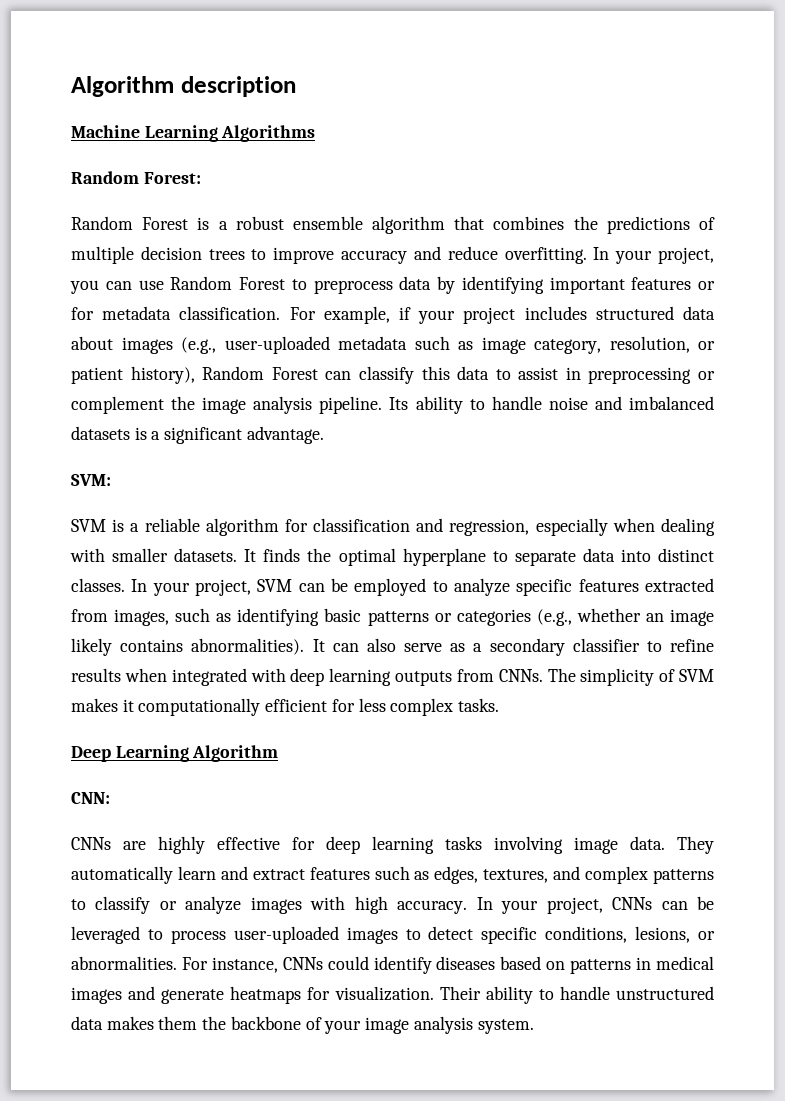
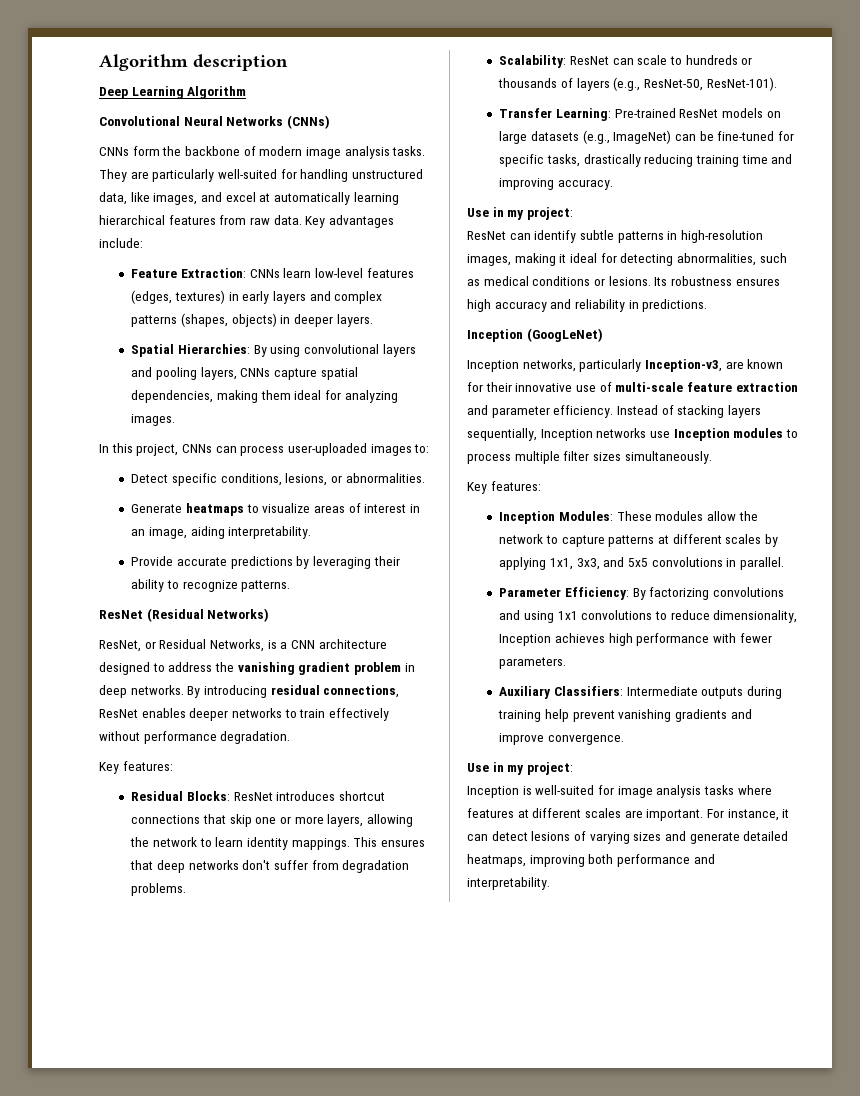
[71,125,316,142] [71,171,201,184] [71,216,715,234] [71,246,715,264] [70,276,715,294] [71,306,715,324] [71,336,715,354] [71,366,715,384] [71,396,714,414] [71,426,324,444] [71,474,111,486] [71,518,715,536] [70,548,714,566] [71,578,714,596] [71,608,714,626] [71,638,714,656] [71,668,714,686] [71,698,500,716] [71,745,279,762] [71,792,110,804] [71,836,714,854] [71,866,715,884] [71,896,714,914] [71,926,163,944] Machine Learning Algorithms // Random Forest: // Random Forest is a robust ensemble algorithm that combines the predictions of multiple decision trees to improve accuracy and reduce overfitting. In your project, you can use Random Forest to preprocess data by identifying important features or for metadata classification. For example, if your project includes structured data about images (e.g., user-uploaded metadata such as image category, resolution, or patient history), Random Forest can classify this data to assist in preprocessing or complement the image analysis pipeline. Its ability to handle noise and imbalanced datasets is a significant advantage. // SVM: // SVM is a reliable algorithm for classification and regression, especially when dealing with smaller datasets. It finds the optimal hyperplane to separate data into distinct classes. In your project, SVM can be employed to analyze specific features extracted from images, such as identifying basic patterns or categories (e.g., whether an image likely contains abnormalities). It can also serve as a secondary classifier to refine results when integrated with deep learning outputs from CNNs. The simplicity of SVM makes it computationally efficient for less complex tasks. // Deep Learning Algorithm // CNN: // CNNs are highly effective for deep learning tasks involving image data. They automatically learn and extract features such as edges, textures, and complex patterns to classify or analyze images with high accuracy. In your project, CNNs can be leveraged to -> [99,86,247,99] [99,115,330,129] [99,146,426,159] [99,169,423,182] [99,192,399,205] [99,215,394,228] [99,238,143,248] [131,268,414,278] [131,290,383,304] [131,313,373,327] [131,344,416,357] [131,367,358,380] [131,390,398,403] [131,414,176,426] [99,443,237,456] Deep Learning Algorithm // Convolutional Neural Networks (CNNs) // CNNs form the backbone of modern image analysis tasks. They are particularly well-suited for handling unstructured data, like images, and excel at automatically learning hierarchical features from raw data. Key advantages include: // Feature Extraction: CNNs learn low-level features (edges, textures) in early layers and complex patterns (shapes, objects) in deeper layers. // Spatial Hierarchies: By using convolutional layers and pooling layers, CNNs capture spatial dependencies, making them ideal for analyzing images. // In this project, CNNs can
[405,926,474,940] to detect -> [414,444,430,453] [131,474,169,483] to: // Detect
[181,956,714,974] [71,986,715,1004] [71,1016,534,1034] For instance, CNNs could identify diseases based on patterns in medical images and generate heatmaps for visualization. Their ability to handle unstructured data makes them the backbone of your image analysis system. -> [131,503,420,516] [131,526,312,539] [131,556,400,569] [131,579,291,592] [99,608,270,622] [99,639,387,652] [99,662,415,675] [99,685,400,698] [99,708,389,721] [99,731,291,744] [99,761,173,774] [131,791,385,801] [131,814,413,827] [130,837,425,850] [130,860,410,873] [131,883,187,896] [499,55,753,68] [498,77,777,91] [499,108,781,121] [499,130,794,144] [499,154,793,167] [499,178,613,190] [467,207,573,220] [467,230,763,243] [467,253,787,266] [467,276,780,286] [467,299,708,312] [467,328,603,342] [467,359,784,372] [467,382,798,392] [467,405,761,418] [467,428,798,441] [467,451,712,464] [467,481,541,494] [499,511,758,524] [499,534,778,547] [499,557,784,570] [499,587,784,600] [499,610,798,623] [499,633,772,646] [499,657,567,669] [499,686,782,699] [498,709,752,722] [499,733,624,745] [467,762,573,775] [467,785,772,798] [467,808,790,821] [467,831,789,844] [467,854,715,867] [467,877,550,890] // Generate heatmaps to visualize areas of interest in an image, aiding interpretability. // Provide accurate predictions by leveraging their ability to recognize patterns. // ResNet (Residual Networks) // ResNet, or Residual Networks, is a CNN architecture designed to address the vanishing gradient problem in deep networks. By introducing residual connections, ResNet enables deeper networks to train effectively without performance degradation. // Key features: // Residual Blocks: ResNet introduces shortcut connections that skip one or more layers, allowing the network to learn identity mappings. This ensures that deep networks don't suffer from degradation problems. // Scalability: ResNet can scale to hundreds or thousands of layers (e.g., ResNet-50, ResNet-101). // Transfer Learning: Pre-trained ResNet models on large datasets (e.g., ImageNet) can be fine-tuned for specific tasks, drastically reducing training time and improving accuracy. // Use in my project: // ResNet can identify subtle patterns in high-resolution images, making it ideal for detecting abnormalities, such as medical conditions or lesions. Its robustness ensures high accuracy and reliability in predictions. // Inception (GoogLeNet) // Inception networks, particularly Inception-v3, are known for their innovative use of multi-scale feature extraction and parameter efficiency. Instead of stacking layers sequentially, Inception networks use Inception modules to process multiple filter sizes simultaneously. // Key features: // Inception Modules: These modules allow the network to capture patterns at different scales by applying 1x1, 3x3, and 5x5 convolutions in parallel. // Parameter Efficiency: By factorizing convolutions and using 1x1 convolutions to reduce dimensionality, Inception achieves high performance with fewer parameters. // Auxiliary Classifiers: Intermediate outputs during training help prevent vanishing gradients and improve convergence. // Use in my project: // Inception is well-suited for image analysis tasks where features at different scales are important. For instance, it can detect lesions of varying sizes and generate detailed heatmaps, improving both performance and interpretability.

